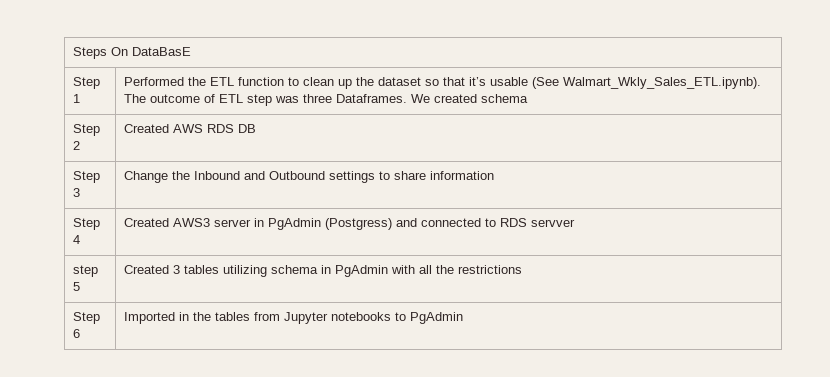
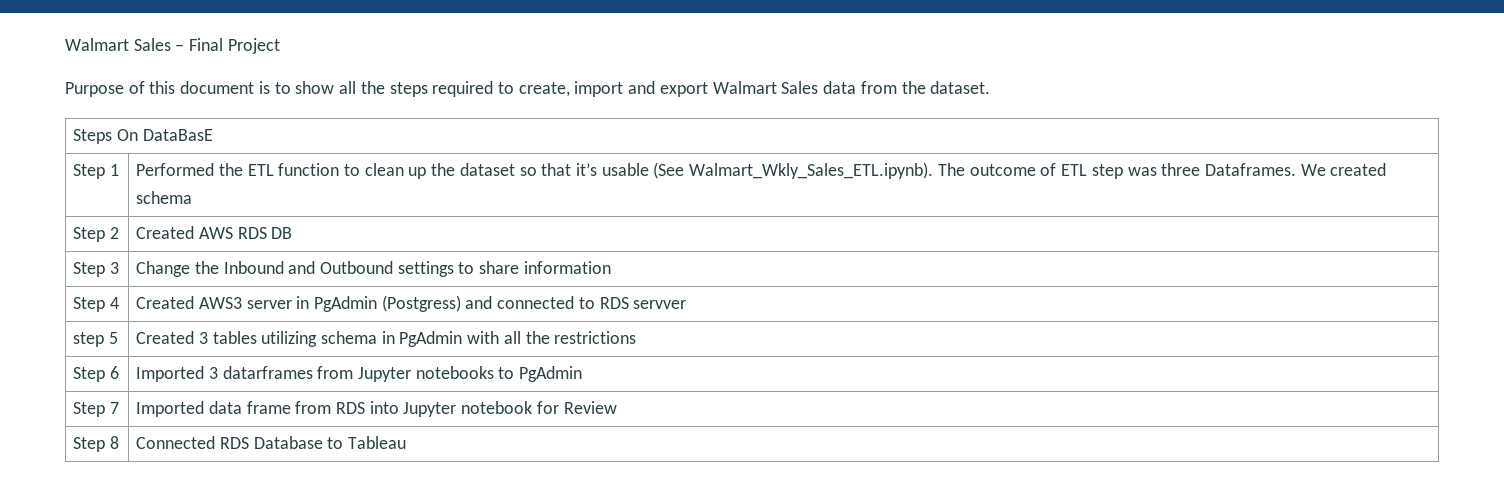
(72, 53) none -> [65,38,280,54] [65,81,991,97] Walmart Sales – Final Project // Purpose of this document is to show all the steps required to create, import and export Walmart Sales data from the dataset. //
[178,312,250,321] in the tables -> [208,366,313,379] 3 datarframes
(463, 318) none -> [73,402,119,417] [136,401,617,417] [73,436,119,452] [136,436,406,449] // Step 7 | Imported data frame from RDS into Jupyter notebook for Review // Step 8 | Connected RDS Database to Tableau

